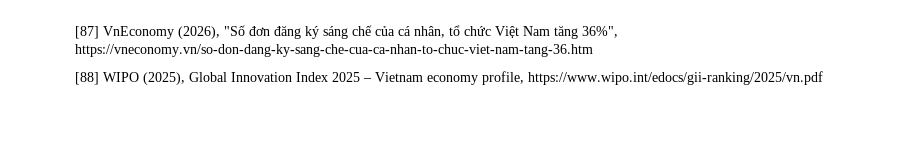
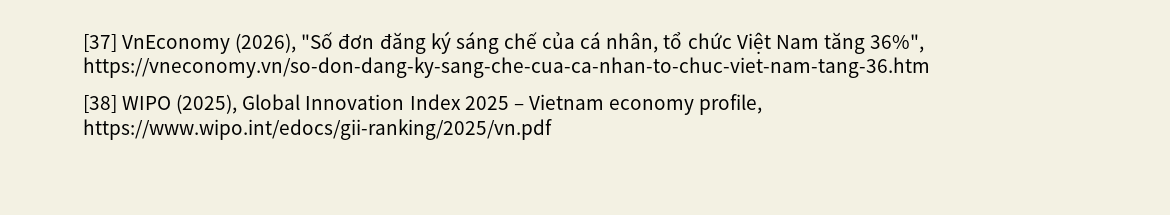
[74,26,99,39] [87] -> [82,34,117,52] [37]
[74,72,99,85] [88] -> [82,95,117,113] [38]

